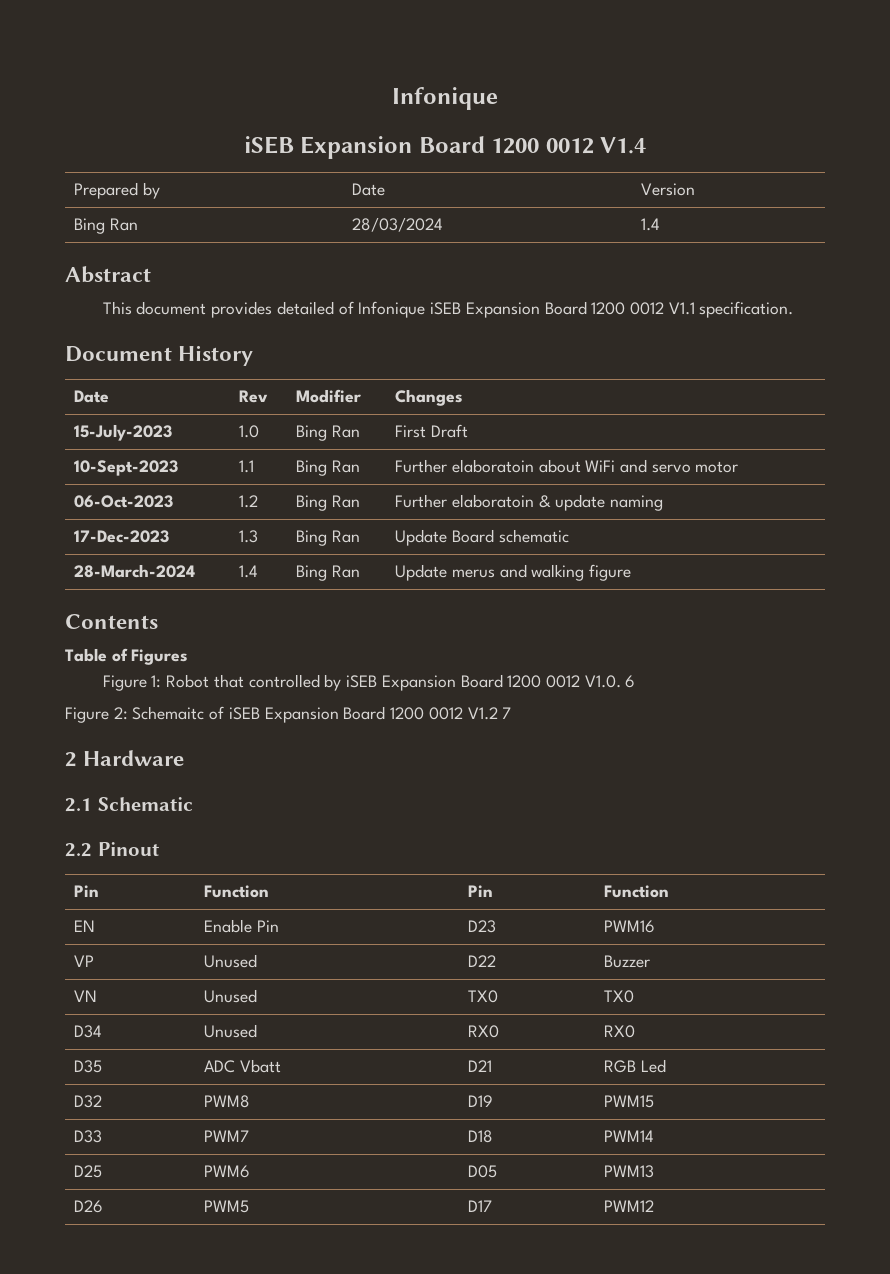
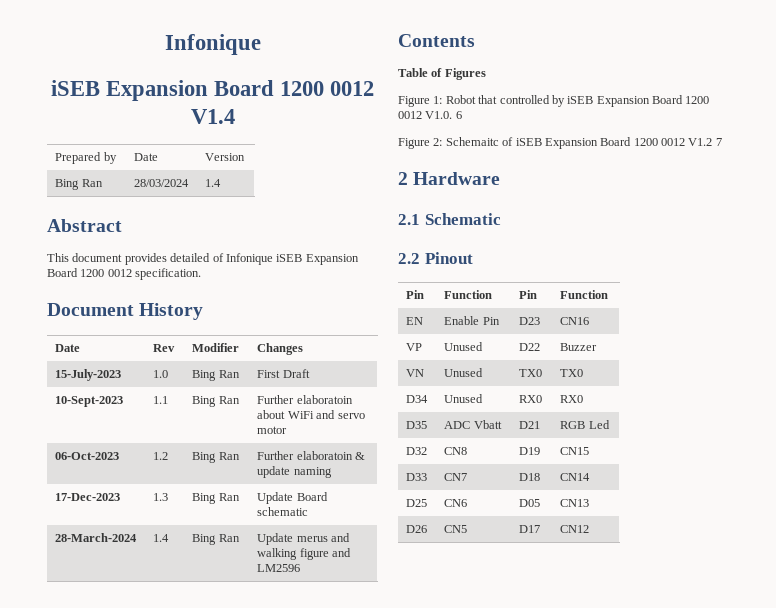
[668,302,695,315] V1.1 -> (132, 273) none
(632, 572) none -> [332,548,352,557] [257,564,301,572] and LM2596
[604,920,656,933] PWM16 -> [560,317,590,325] CN16
[204,1095,251,1108] PWM8 -> [444,447,468,455] CN8
[604,1095,655,1108] PWM15 -> [560,447,590,455] CN15
[204,1130,250,1142] PWM7 -> [444,473,468,481] CN7
[604,1130,655,1142] PWM14 -> [560,473,591,481] CN14
[204,1165,251,1178] PWM6 -> [444,499,468,507] CN6
[604,1165,655,1178] PWM13 -> [560,499,590,507] CN13
[204,1200,250,1213] PWM5 -> [444,525,468,533] CN5
[604,1200,655,1212] PWM12 -> [560,525,590,533] CN12

